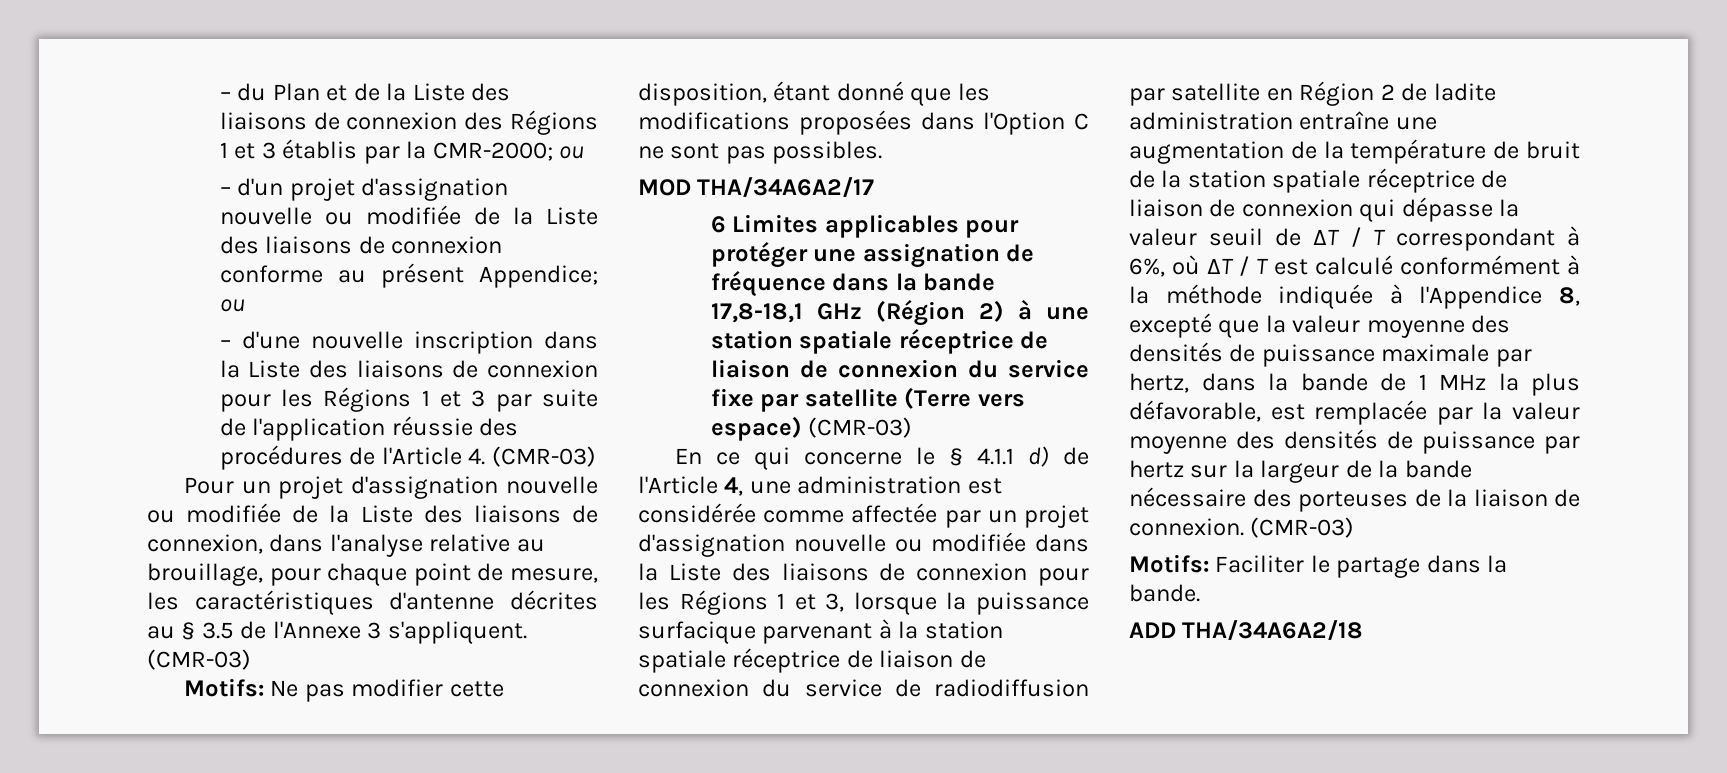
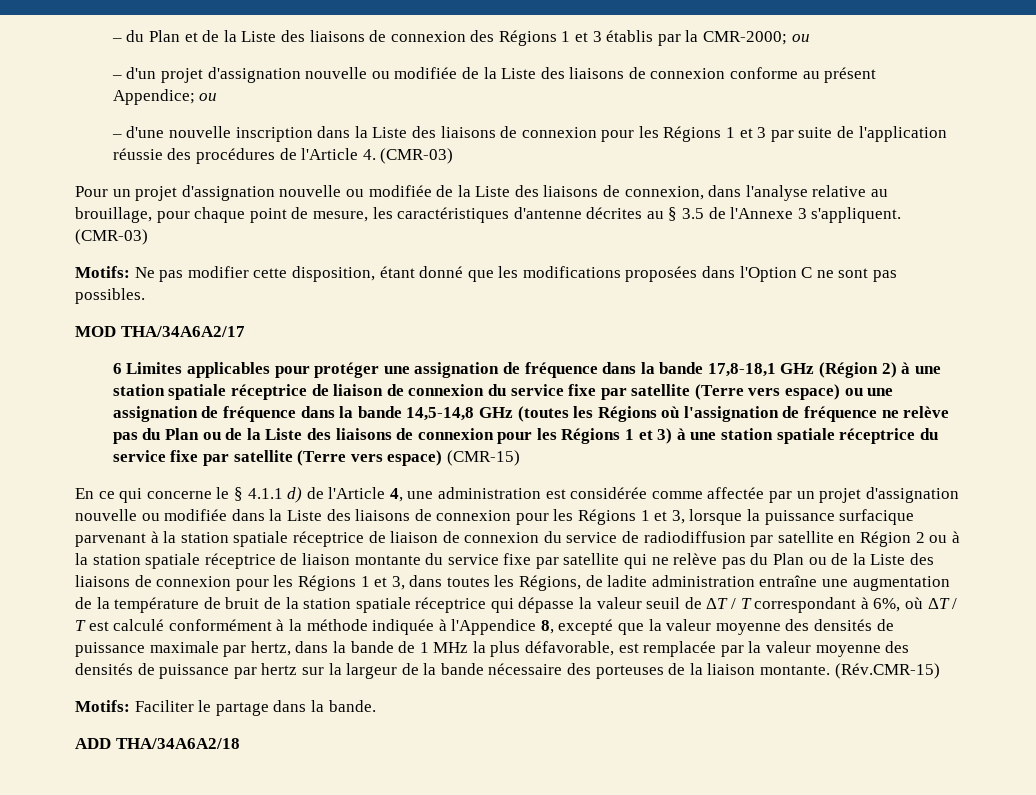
[808,417,913,438] (CMR-03) -> [844,388,894,396] [112,406,950,422] [112,428,938,444] [112,450,520,466] ou une assignation de fréquence dans la bande 14,5-14,8 GHz (toutes les Régions où l'assignation de fréquence ne relève pas du Plan ou de la Liste des liaisons de connexion pour les Régions 1 et 3) à une station spatiale réceptrice du service fixe par satellite (Terre vers espace) (CMR-15)
(1395, 92) none -> [929,531,960,543] [75,553,934,569] [75,575,582,591] ou à la station spatiale réceptrice de liaison montante du service fixe par satellite qui ne relève pas du Plan ou de la Liste des liaisons de connexion pour les Régions 1 et 3, dans toutes les Régions,
[1481,170,1508,188] [1129,199,1353,217] de liaison de connexion -> (487, 605) none
[1554,489,1580,507] [1129,517,1355,538] de connexion. (CMR-03) -> [760,663,940,679] montante. (Rév.CMR-15)

